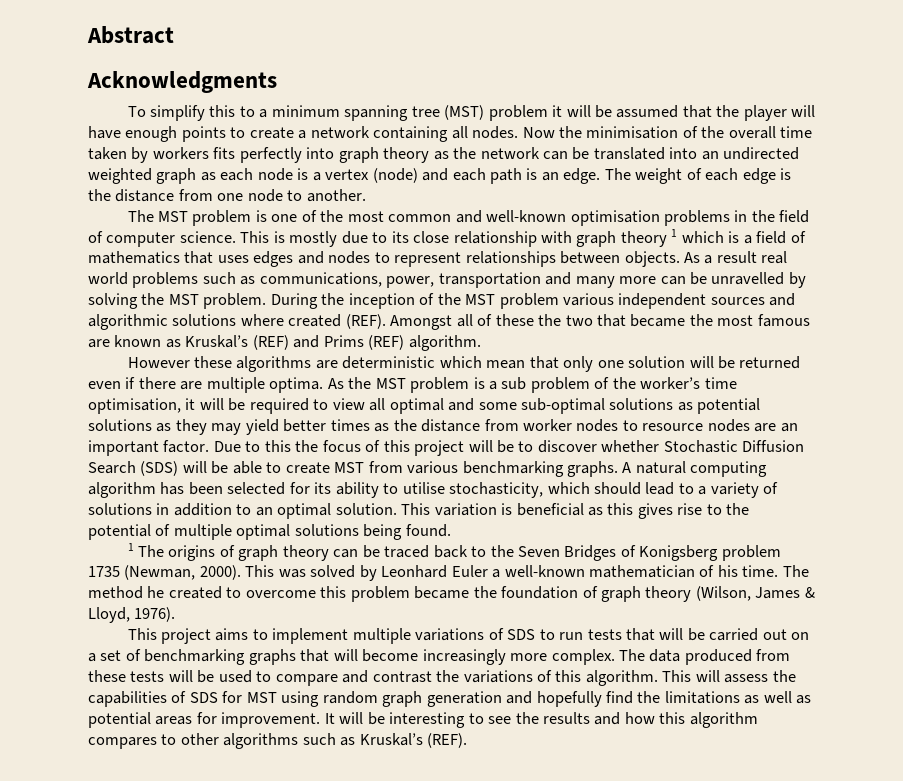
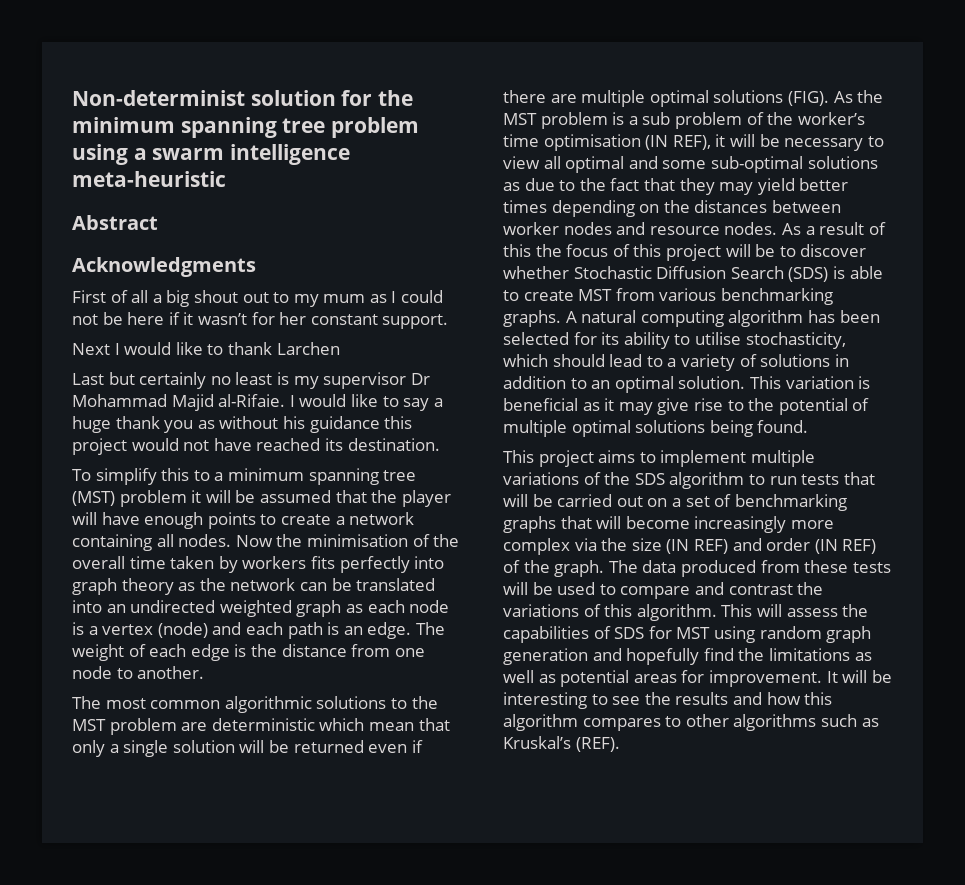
[87,26,174,44] [87,71,277,93] Abstract // Acknowledgments -> [72,90,413,106] [72,117,419,138] [72,144,350,165] [72,171,226,187] [72,215,158,230] [72,257,256,277] [72,290,444,307] [72,312,449,329] [72,342,340,355] [72,372,430,389] [72,394,443,411] [72,416,413,433] [72,438,440,455] Non-determinist solution for the minimum spanning tree problem using a swarm intelligence meta-heuristic // Abstract // Acknowledgments // First of all a big shout out to my mum as I could not be here if it wasn’t for her constant support. // Next I would like to thank Larchen // Last but certainly no least is my supervisor Dr Mohammad Majid al-Rifaie. I would like to say a huge thank you as without his guidance this project would not have reached its destination.
[157,210,810,226] [88,229,806,247] [88,251,788,267] [88,272,806,288] [88,293,796,309] [88,314,810,330] [88,335,481,351] [127,356,312,372] MST problem is one of the most common and well-known optimisation problems in the field of computer science. This is mostly due to its close relationship with graph theory 1 which is a field of mathematics that uses edges and nodes to represent relationships between objects. As a result real world problems such as communications, power, transportation and many more can be unravelled by solving the MST problem. During the inception of the MST problem various independent sources and algorithmic solutions where created (REF). Amongst all of these the two that became the most famous are known as Kruskal’s (REF) and Prims (REF) algorithm. // However these algorithms -> [105,696,438,713] [72,718,177,735] most common algorithmic solutions to the MST problem
[597,360,624,368] one -> [109,740,169,757] a single
[269,377,324,393] optima. -> [649,90,829,107] optimal solutions (FIG).
[88,398,309,414] optimisation, it will be required -> [543,134,864,151] optimisation (IN REF), it will be necessary
[697,398,761,414] [88,419,172,432] potential solutions as -> [524,178,675,191] due to the fact that
[374,419,798,432] [88,440,261,456] as the distance from worker nodes to resource nodes are an important factor. Due to -> [551,200,841,217] [503,222,886,235] depending on the distances between worker nodes and resource nodes. As a result of
[182,461,229,474] will be -> [832,266,845,279] is
[607,503,673,519] this gives -> [604,398,690,415] it may give
[127,543,781,561] [88,565,809,581] [88,586,815,602] [88,607,176,623] // 1 The origins of graph theory can be traced back to the Seven Bridges of Konigsberg problem 1735 (Newman, 2000). This was solved by Leonhard Euler a well-known mathematician of his time. The method he created to overcome this problem became the foundation of graph theory (Wilson, James & Lloyd, 1976). -> (809, 426) none
[507,629,536,640] SDS -> [604,472,745,489] the SDS algorithm
[551,649,615,665] complex. -> [503,538,877,555] [503,560,605,577] complex via the size (IN REF) and order (IN REF) of the graph.

